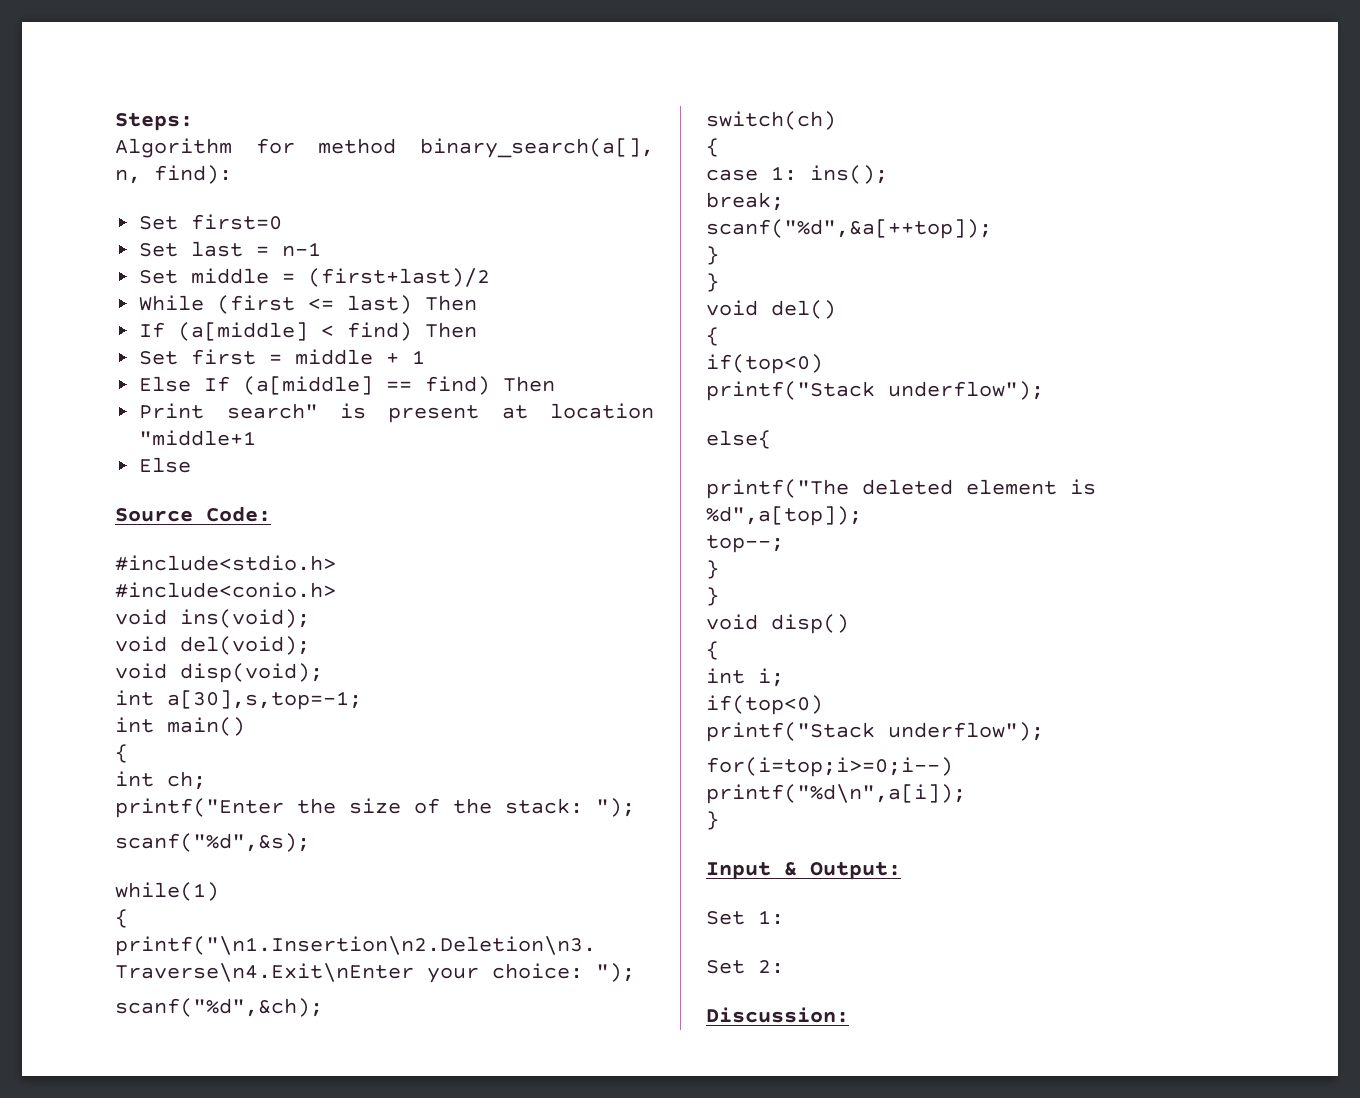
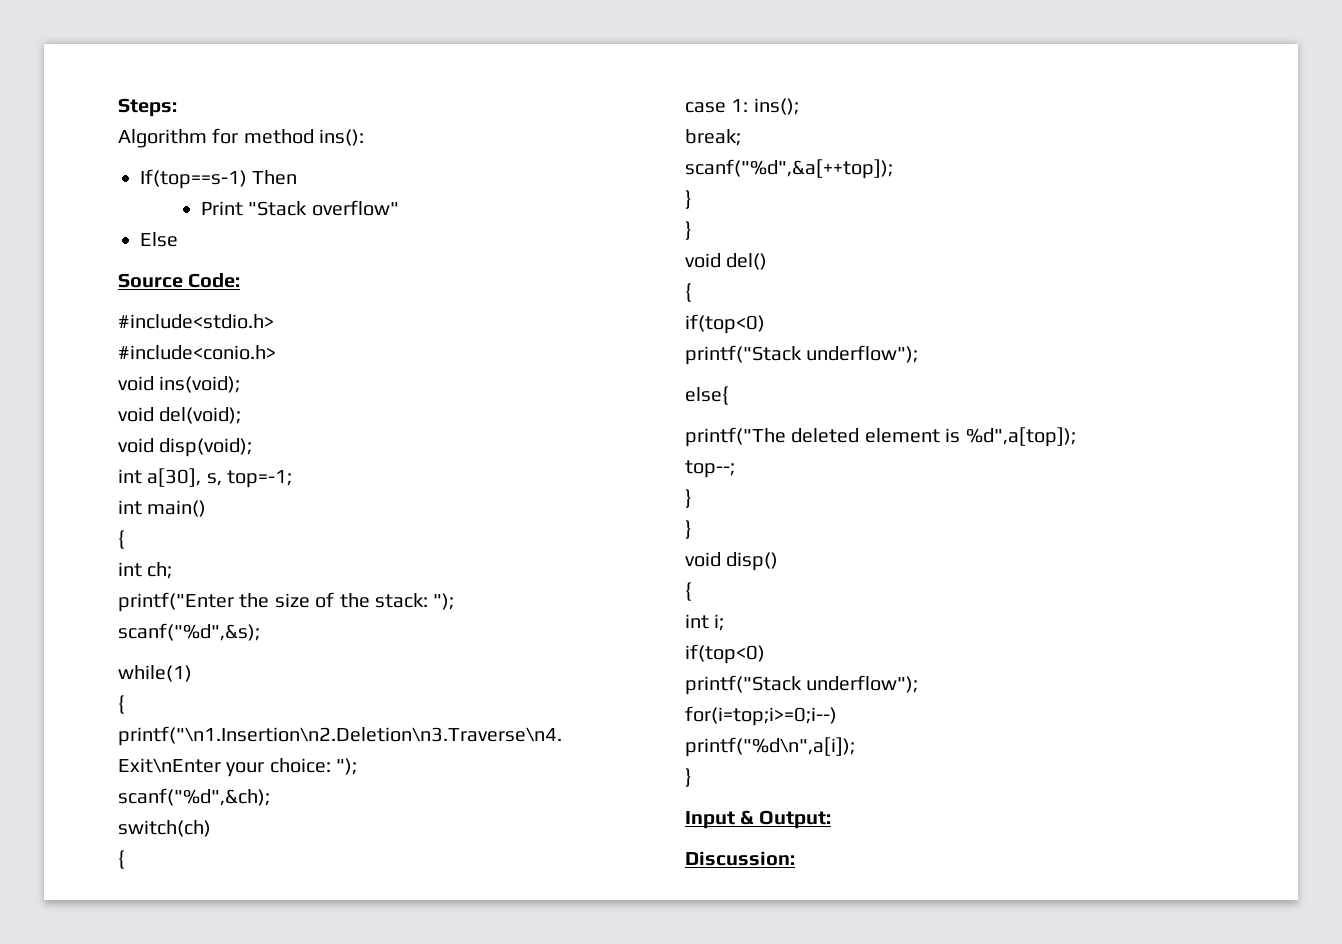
[420,138,654,158] [115,165,232,184] [139,214,283,230] [139,241,322,257] [139,268,491,287] [139,295,478,314] [139,322,478,341] [139,349,426,365] [139,376,556,395] [139,403,654,423] [139,430,257,446] binary_search(a[], n, find): // Set first=0 // Set last = n-1 // Set middle = (first+last)/2 // While (first <= last) Then // If (a[middle] < find) Then // Set first = middle + 1 // Else If (a[middle] == find) Then // Print search" is present at location "middle+1 -> [319,129,365,146] [140,169,298,189] [200,200,399,216] ins(): // If(top==s-1) Then // Print "Stack overflow"
[167,690,362,710] a[30],s,top=-1; -> [147,468,293,488] a[30], s, top=-1;
[706,910,784,925] [706,960,784,974] // Set 1: // Set 2: -> (831, 819) none

